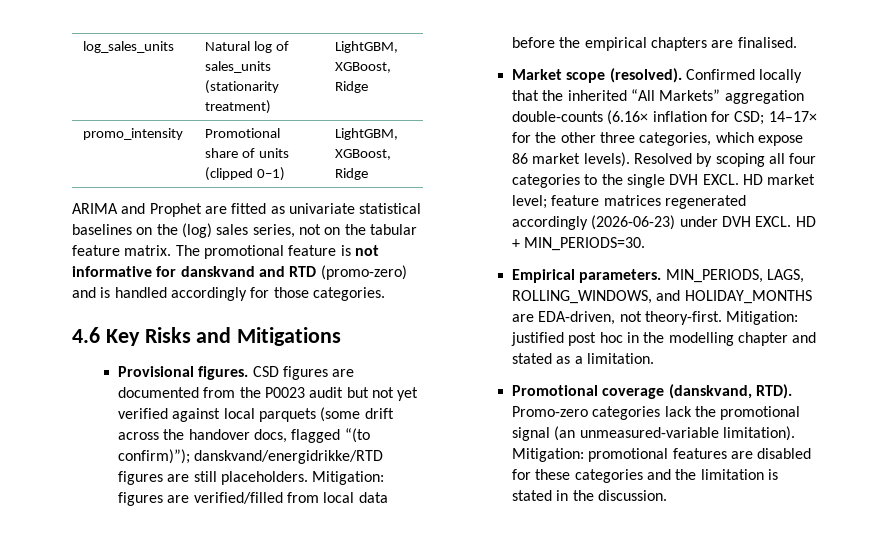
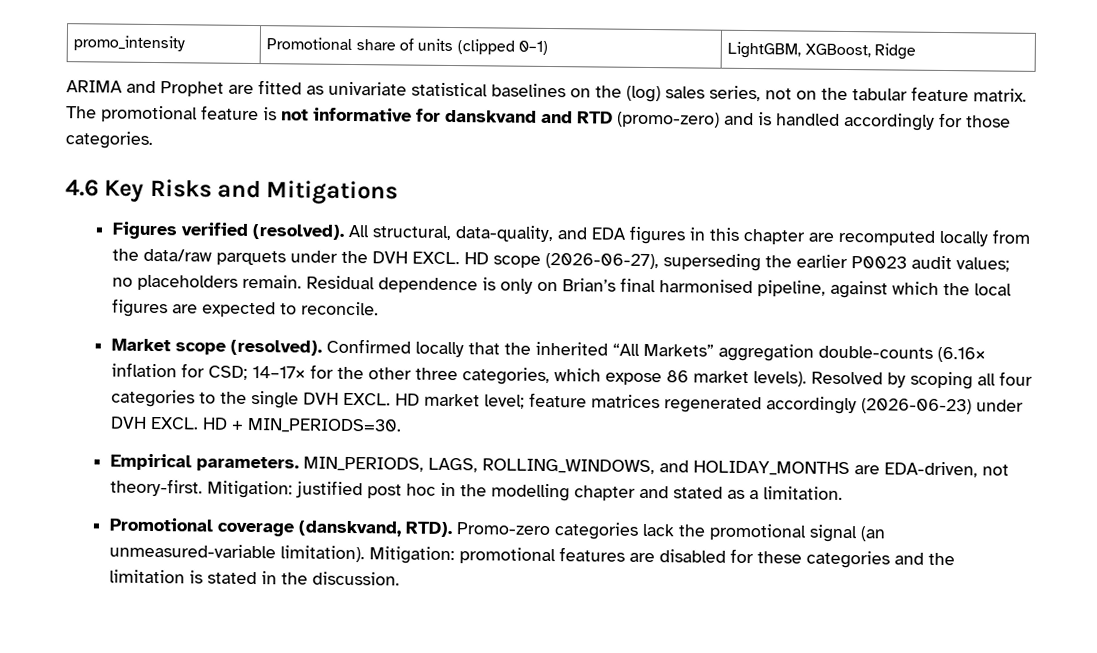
[82,41,174,53] [204,41,289,53] [204,61,271,73] [204,80,279,94] [204,100,271,114] [334,41,398,53] [334,62,391,73] [334,81,368,93] log_sales_units | Natural log of sales_units (stationarity treatment) | LightGBM, XGBoost, Ridge // -> (73, 43) none
[118,366,355,380] [118,387,419,401] [118,407,394,422] [118,428,370,443] [118,449,384,464] [118,471,385,485] [118,492,388,506] [512,37,797,51] Provisional figures. CSD figures are documented from the P0023 audit but not yet verified against local parquets (some drift across the handover docs, flagged “(to confirm)”); danskvand/energidrikke/RTD figures are still placeholders. Mitigation: figures are verified/filled from local data before the empirical chapters are finalised. -> [111,221,1031,247] [111,248,1010,272] [111,274,1012,299] [111,298,379,318] Figures verified (resolved). All structural, data-quality, and EDA figures in this chapter are recomputed locally from the data/raw parquets under the DVH EXCL. HD scope (2026-06-27), superseding the earlier P0023 audit values; no placeholders remain. Residual dependence is only on Brian’s final harmonised pipeline, against which the local figures are expected to reconcile.

